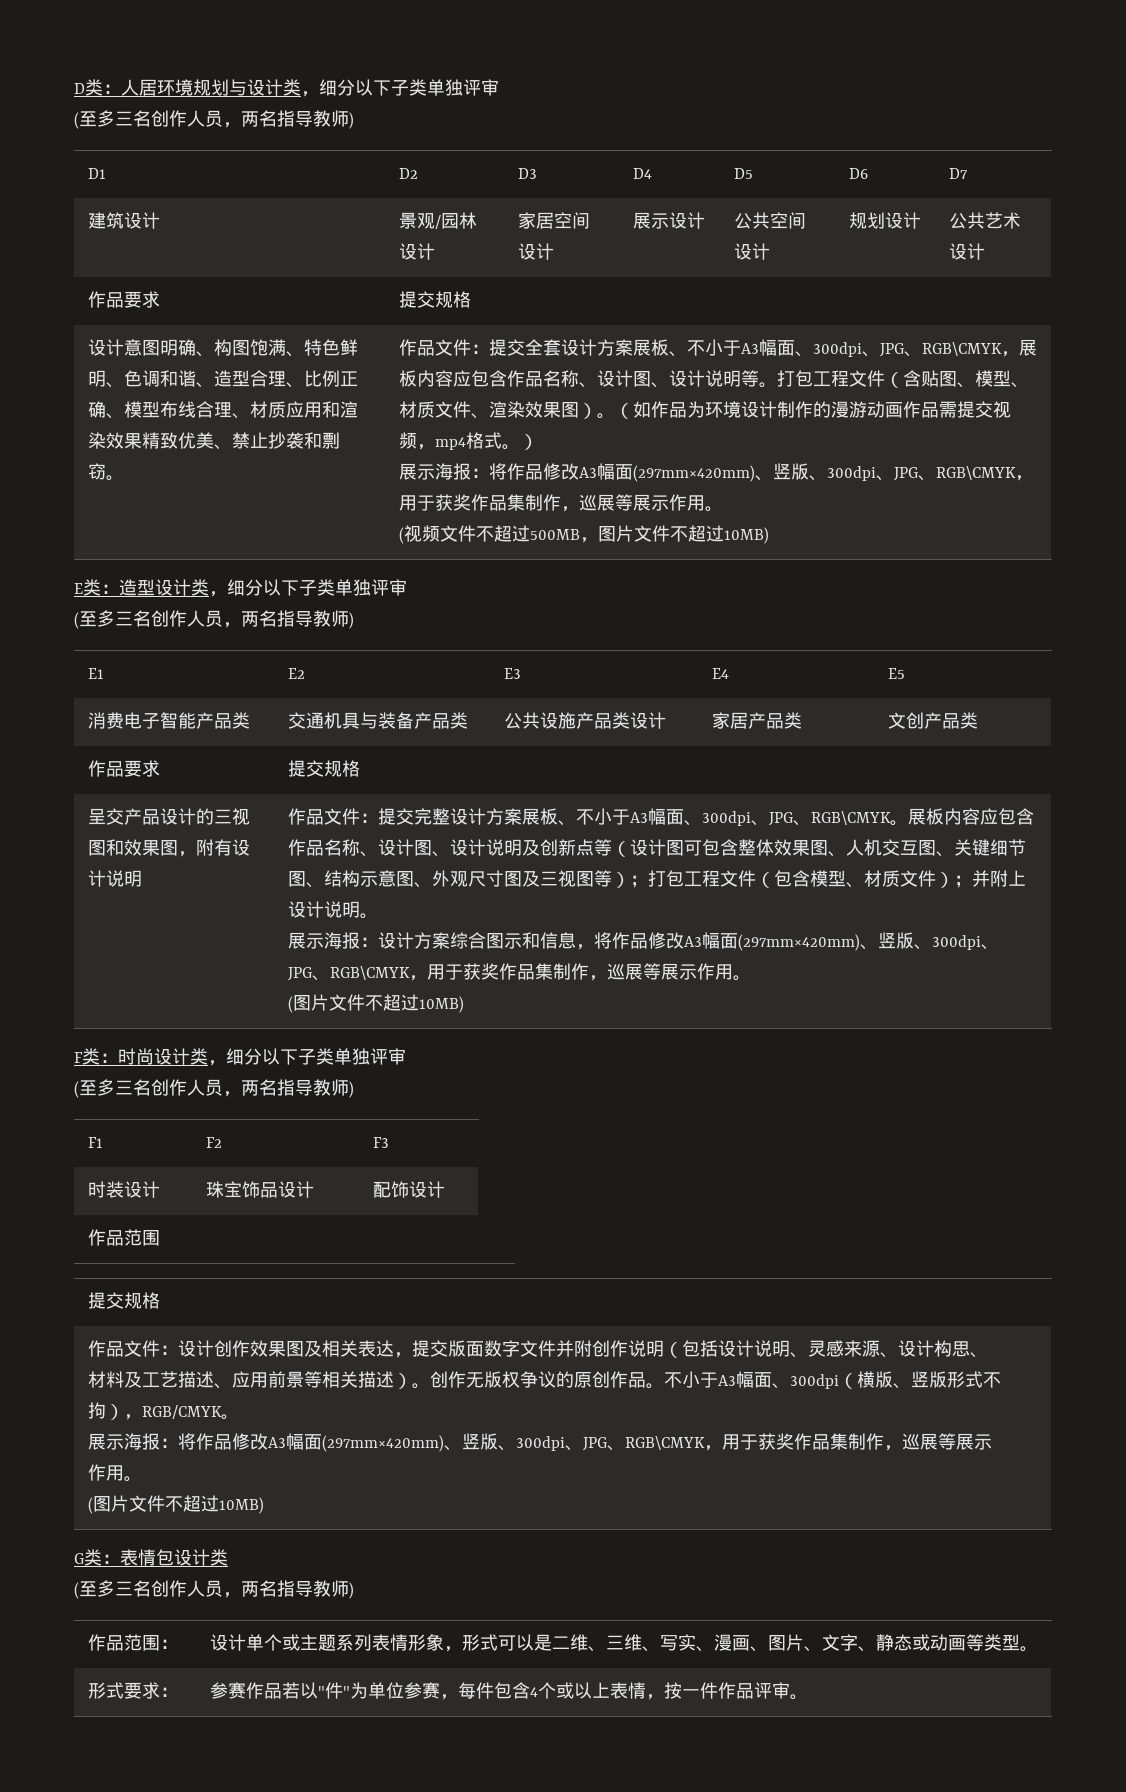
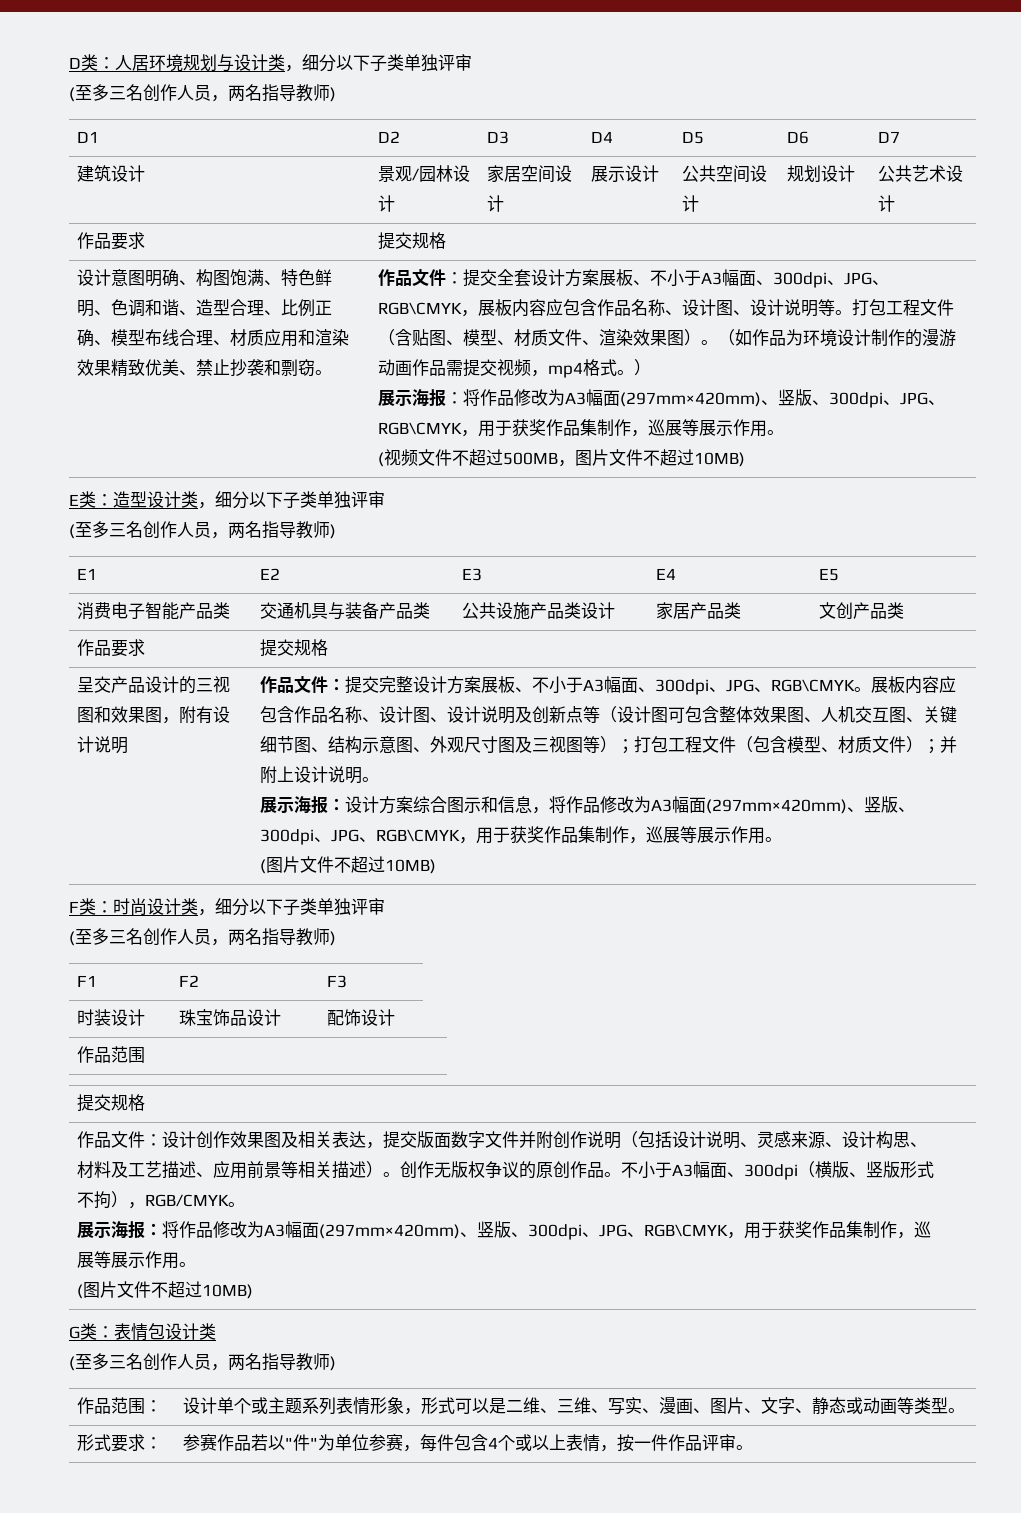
(579, 471) none -> [547,389,565,406] 为
(684, 940) none -> [633,796,651,813] 为
(268, 1441) none -> [246,1221,264,1238] 为

